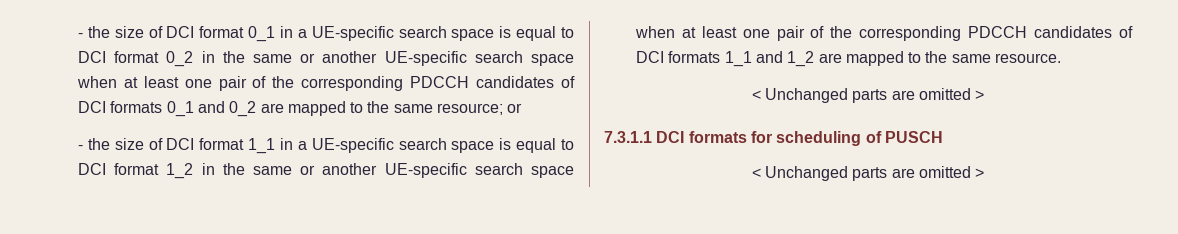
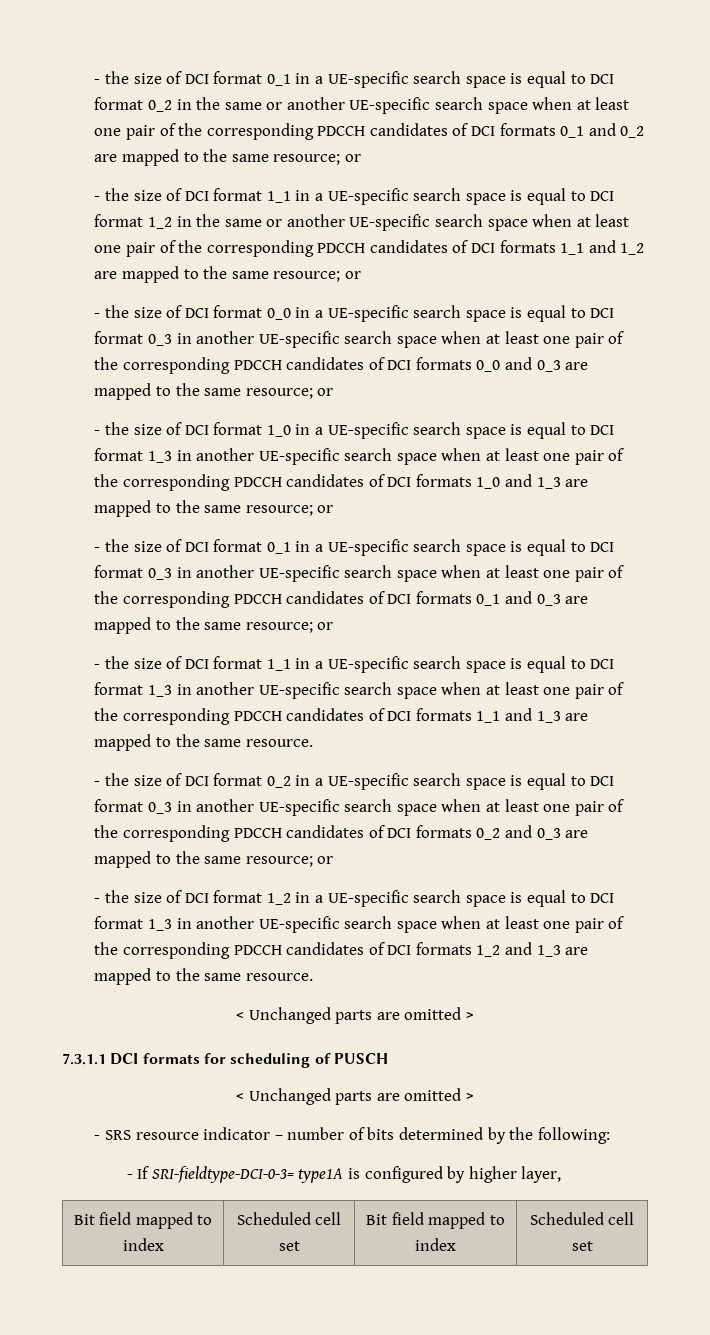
(991, 58) none -> [273,271,361,282] [94,305,615,322] [94,331,625,348] [94,357,589,374] [94,383,334,400] [94,422,615,439] [94,448,625,465] [94,474,589,491] [94,500,334,517] [94,539,615,556] [94,565,625,582] [94,591,589,608] [94,617,334,634] [94,656,615,673] [94,682,625,699] [94,708,589,725] [94,734,313,751] [94,773,615,790] [94,799,625,816] [94,825,589,842] [94,851,334,868] [94,890,615,907] [94,916,625,933] [94,942,589,959] [94,968,242,985] resource; or // - the size of DCI format 0_0 in a UE-specific search space is equal to DCI format 0_3 in another UE-specific search space when at least one pair of the corresponding PDCCH candidates of DCI formats 0_0 and 0_3 are mapped to the same resource; or // - the size of DCI format 1_0 in a UE-specific search space is equal to DCI format 1_3 in another UE-specific search space when at least one pair of the corresponding PDCCH candidates of DCI formats 1_0 and 1_3 are mapped to the same resource; or // - the size of DCI format 0_1 in a UE-specific search space is equal to DCI format 0_3 in another UE-specific search space when at least one pair of the corresponding PDCCH candidates of DCI formats 0_1 and 0_3 are mapped to the same resource; or // - the size of DCI format 1_1 in a UE-specific search space is equal to DCI format 1_3 in another UE-specific search space when at least one pair of the corresponding PDCCH candidates of DCI formats 1_1 and 1_3 are mapped to the same resource. // - the size of DCI format 0_2 in a UE-specific search space is equal to DCI format 0_3 in another UE-specific search space when at least one pair of the corresponding PDCCH candidates of DCI formats 0_2 and 0_3 are mapped to the same resource; or // - the size of DCI format 1_2 in a UE-specific search space is equal to DCI format 1_3 in another UE-specific search space when at least one pair of the corresponding PDCCH candidates of DCI formats 1_2 and 1_3 are mapped to the same
(985, 173) none -> [94,1127,610,1144] [126,1166,562,1183] [73,1212,213,1229] [122,1238,164,1251] [236,1212,342,1225] [278,1241,300,1251] [366,1212,505,1229] [415,1238,456,1251] [529,1212,635,1225] [571,1241,593,1251] // - SRS resource indicator – number of bits determined by the following: // - If SRI-fieldtype-DCI-0-3= type1A is configured by higher layer, // Bit field mapped to index | Scheduled cell set | Bit field mapped to index | Scheduled cell set

